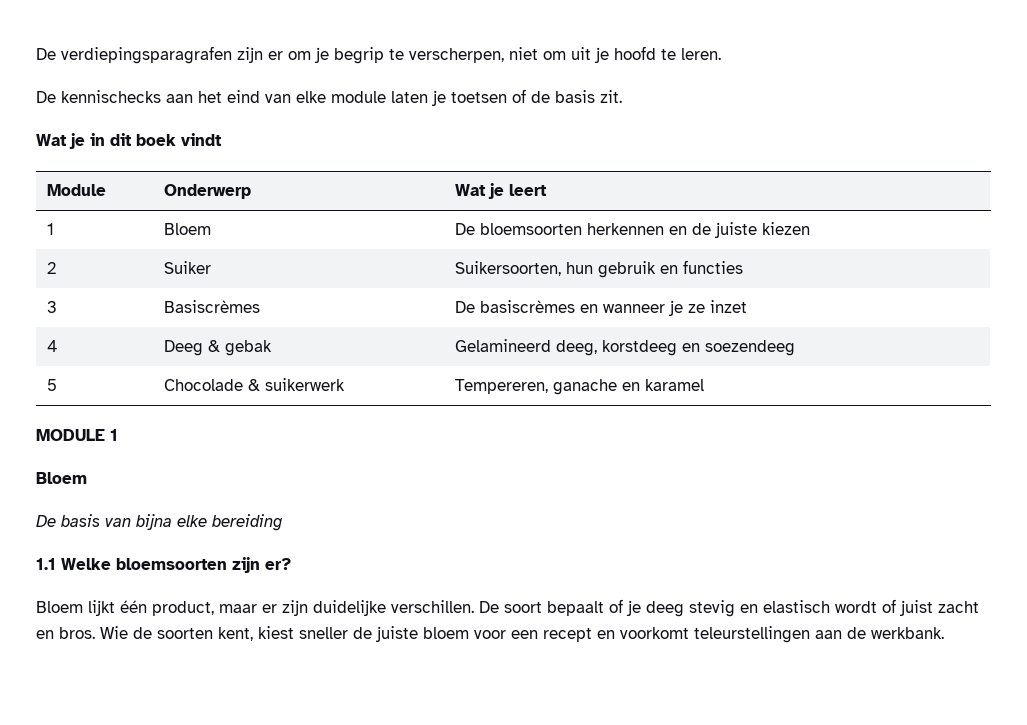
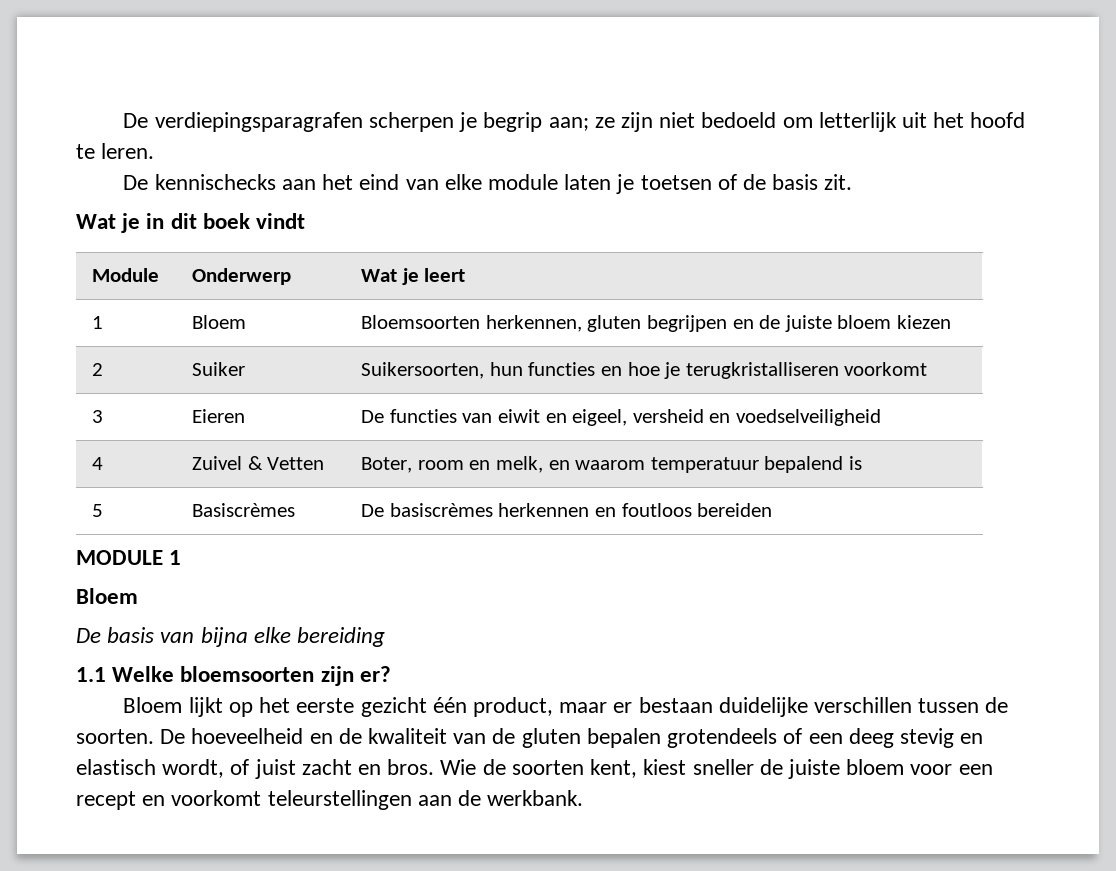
[237,47,609,64] zijn er om je begrip te verscherpen, niet om uit je -> [368,112,965,132] scherpen je begrip aan; ze zijn niet bedoeld om letterlijk uit het
[455,223,665,235] De bloemsoorten herkennen -> [361,315,728,332] Bloemsoorten herkennen, gluten begrijpen
(758, 230) none -> [837,315,892,329] bloem
[598,260,744,278] [47,301,58,313] [164,300,261,313] [455,300,748,316] [47,340,58,352] [164,340,273,356] [455,339,796,356] [47,379,58,391] [164,378,346,391] [455,379,705,395] gebruik en functies // 3 | Basiscrèmes | De basiscrèmes en wanneer je ze inzet // 4 | Deeg & gebak | Gelamineerd deeg, korstdeeg en soezendeeg // 5 | Chocolade & suikerwerk | Tempereren, ganache en karamel -> [528,362,928,379] [92,410,104,423] [192,409,246,423] [361,409,881,426] [92,457,104,470] [192,456,325,470] [361,456,862,473] [92,504,104,517] [192,503,296,517] [361,503,773,517] functies en hoe je terugkristalliseren voorkomt // 3 | Eieren | De functies van eiwit en eigeel, versheid en voedselveiligheid // 4 | Zuivel & Vetten | Boter, room en melk, en waarom temperatuur bepalend is // 5 | Basiscrèmes | De basiscrèmes herkennen en foutloos bereiden
[120,599,641,616] één product, maar er zijn duidelijke verschillen. De soort bepaalt of je -> [228,697,1009,717] [76,728,843,748] op het eerste gezicht één product, maar er bestaan duidelijke verschillen tussen de soorten. De hoeveelheid en de kwaliteit van de gluten bepalen grotendeels of een
[835,601,877,613] wordt -> [162,759,225,778] wordt,

